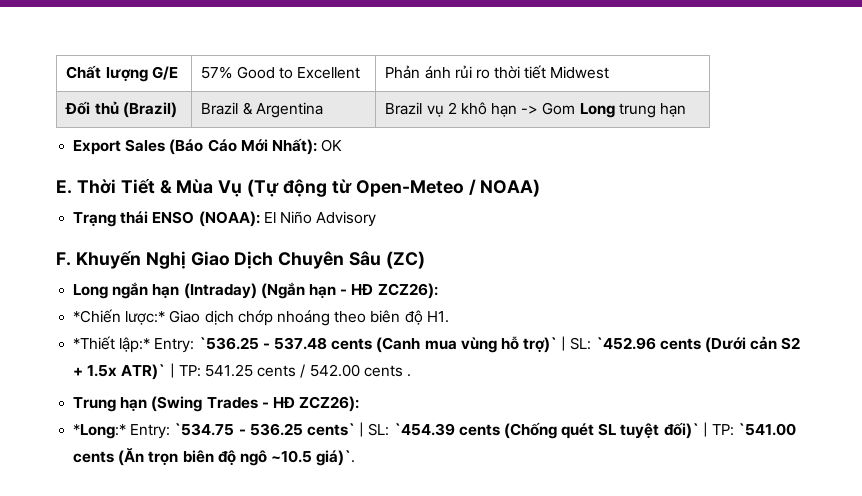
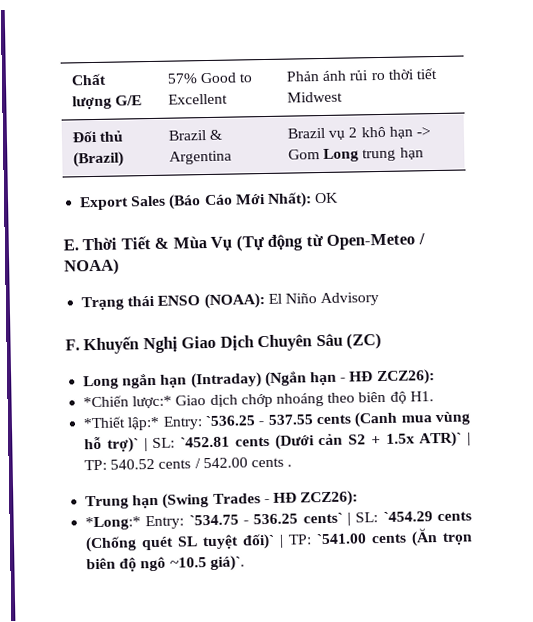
[273,337,327,350] 537.48 -> [267,414,313,425] 537.55
[595,337,656,350] `452.96 -> [180,436,231,448] `452.81
[204,364,253,377] 541.25 -> [110,458,156,470] 540.52
[393,423,455,436] `454.39 -> [382,511,433,523] `454.29

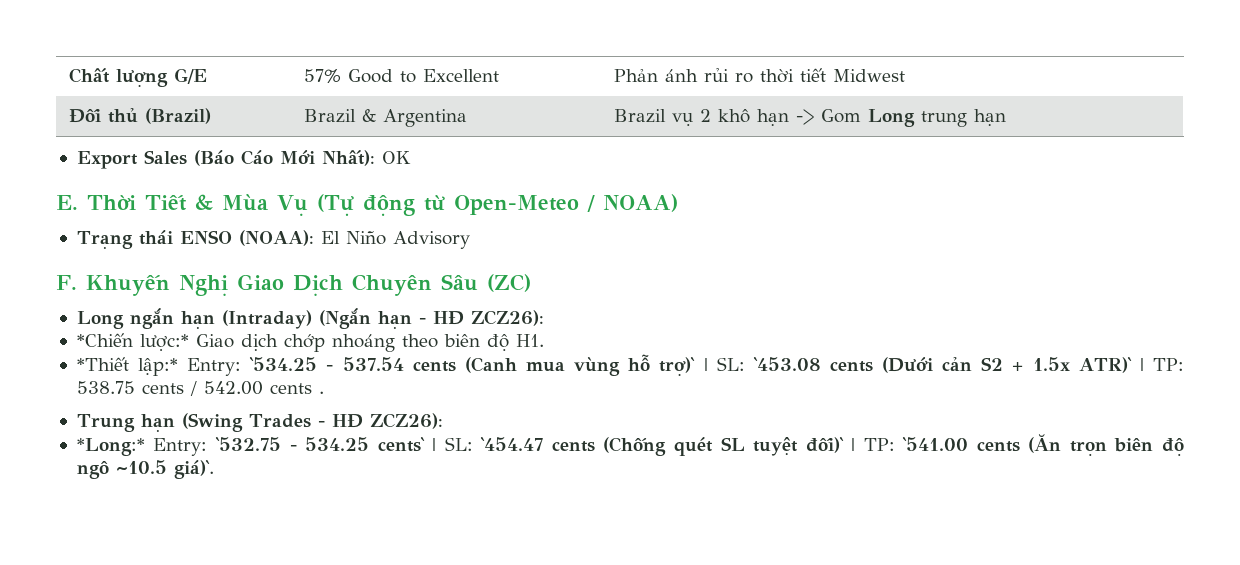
[205,414,313,427] `536.25 - 537.55 -> [249,357,404,371] `534.25 - 537.54
[180,436,231,448] `452.81 -> [752,357,821,371] `453.08
[110,458,156,470] 540.52 -> [76,381,135,394] 538.75
[188,513,299,526] `534.75 - 536.25 -> [214,437,370,451] `532.75 - 534.25
[382,511,433,523] `454.29 -> [480,437,544,451] `454.47

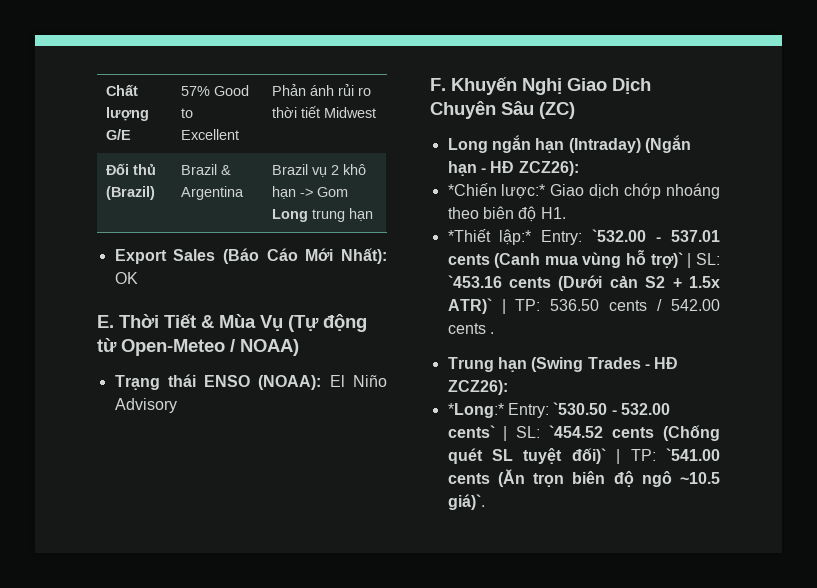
[249,357,404,371] `534.25 - 537.54 -> [592,229,720,242] `532.00 - 537.01
[752,357,821,371] `453.08 -> [447,275,502,288] `453.16
[76,381,135,394] 538.75 -> [550,299,600,311] 536.50
[214,437,370,451] `532.75 - 534.25 -> [553,402,670,415] `530.50 - 532.00
[480,437,544,451] `454.47 -> [549,425,604,438] `454.52

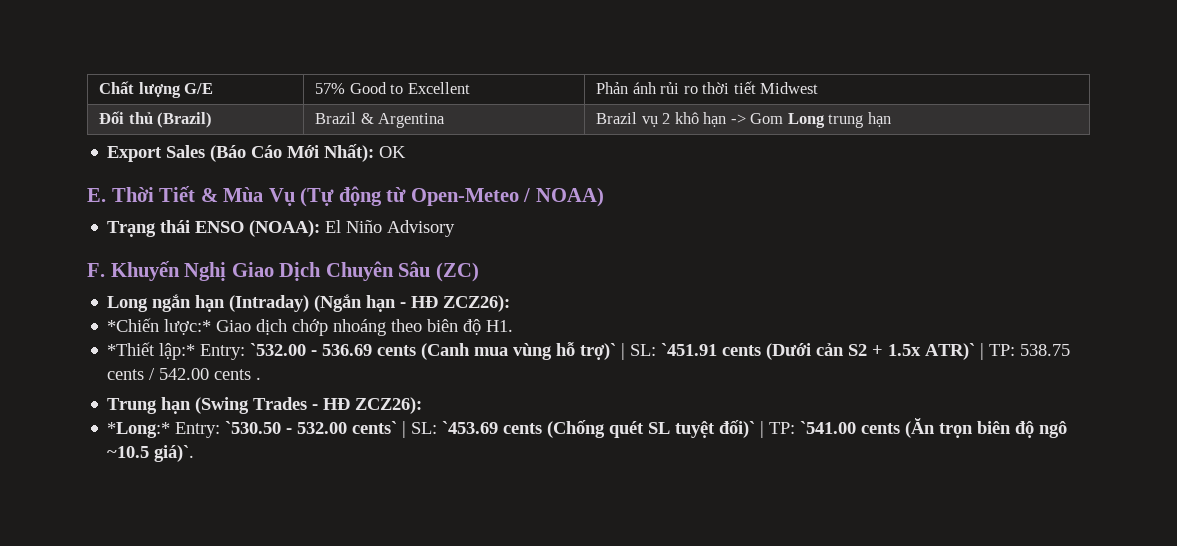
[671,230,720,242] 537.01 -> [322,344,373,356] 536.69
[447,275,502,288] `453.16 -> [661,343,718,356] `451.91
[550,299,600,311] 536.50 -> [1020,344,1071,356] 538.75
[549,425,604,438] `454.52 -> [442,421,499,434] `453.69

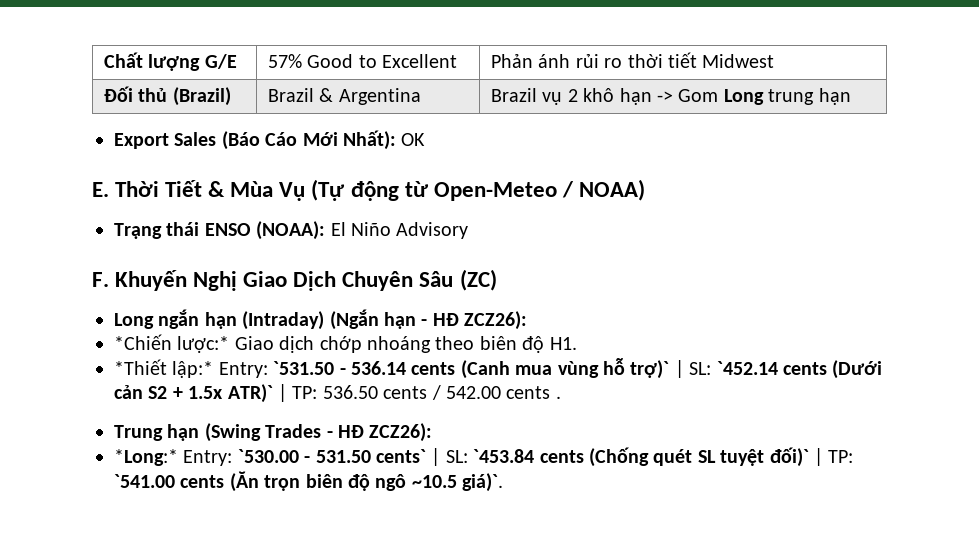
[250,343,373,356] `532.00 - 536.69 -> [273,361,406,375] `531.50 - 536.14
[661,343,718,356] `451.91 -> [716,361,778,375] `452.14
[1020,344,1071,356] 538.75 -> [322,385,378,399] 536.50
[225,421,348,434] `530.50 - 532.00 -> [237,449,371,463] `530.00 - 531.50
[442,421,499,434] `453.69 -> [473,449,535,463] `453.84

